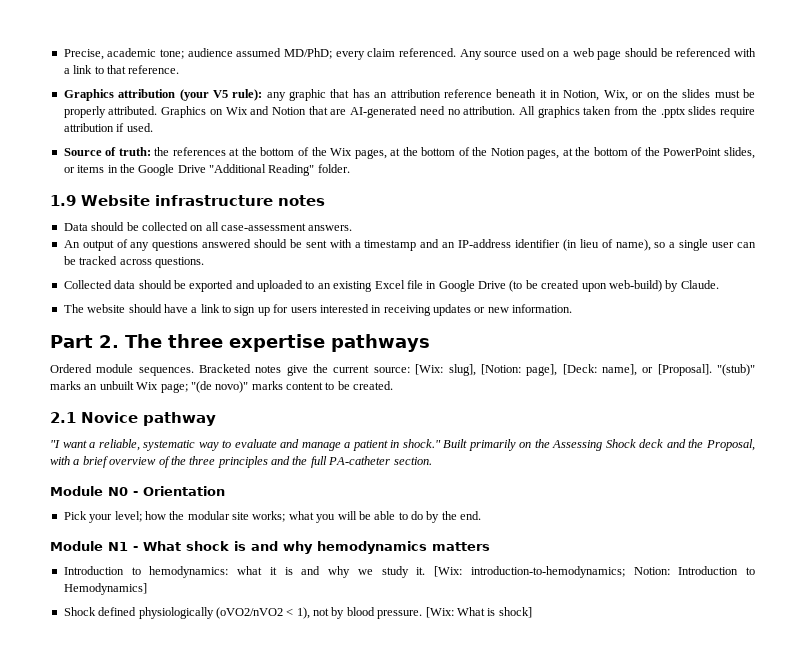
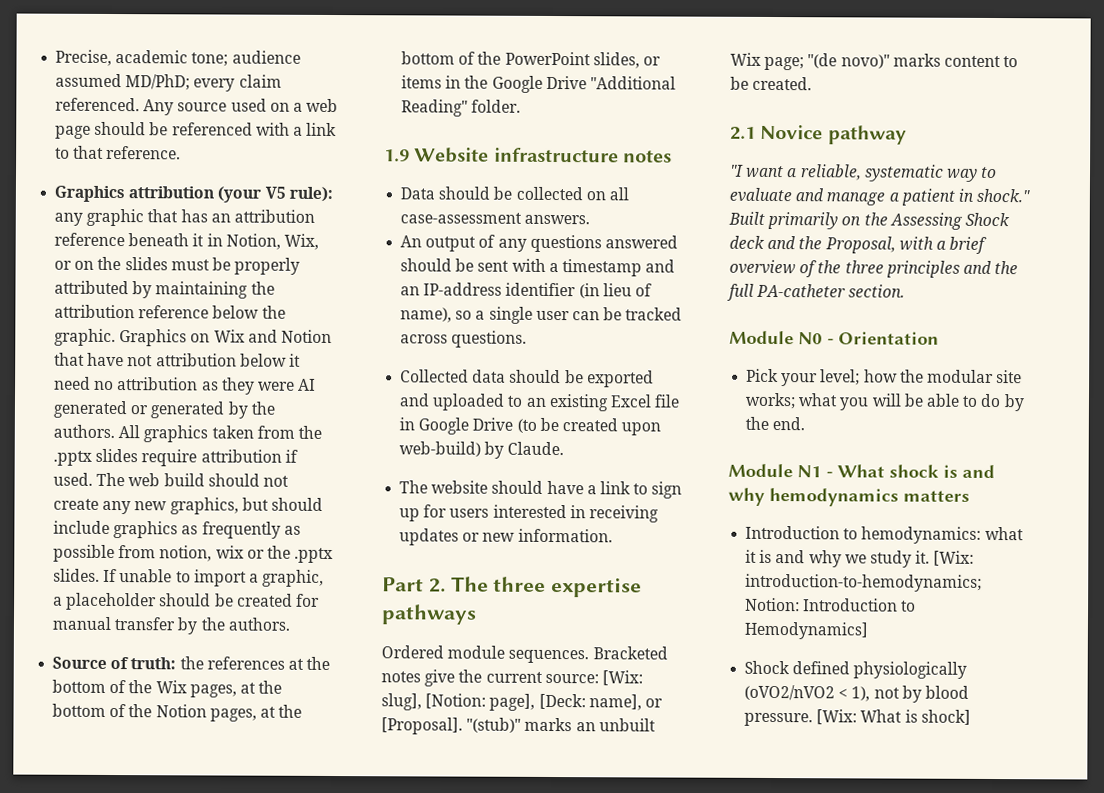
[108,106,158,115] attributed. -> [54,280,275,299] [54,304,286,319] [54,328,117,347] attributed by maintaining the attribution reference below the graphic.
[330,106,516,118] are AI-generated need no attribution. -> [87,352,301,367] [54,376,317,395] [53,400,275,419] [53,424,116,439] have not attribution below it need no attribution as they were AI generated or generated by the authors.
(153, 127) none -> [96,472,289,487] [53,497,323,515] [53,520,301,539] [53,544,334,564] [53,568,325,587] [53,592,320,611] [52,616,290,635] The web build should not create any new graphics, but should include graphics as frequently as possible from notion, wix or the .pptx slides. If unable to import a graphic, a placeholder should be created for manual transfer by the authors.

